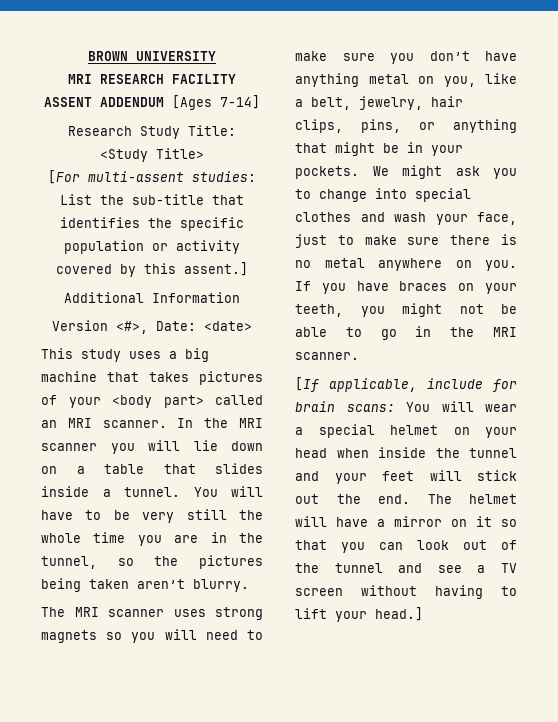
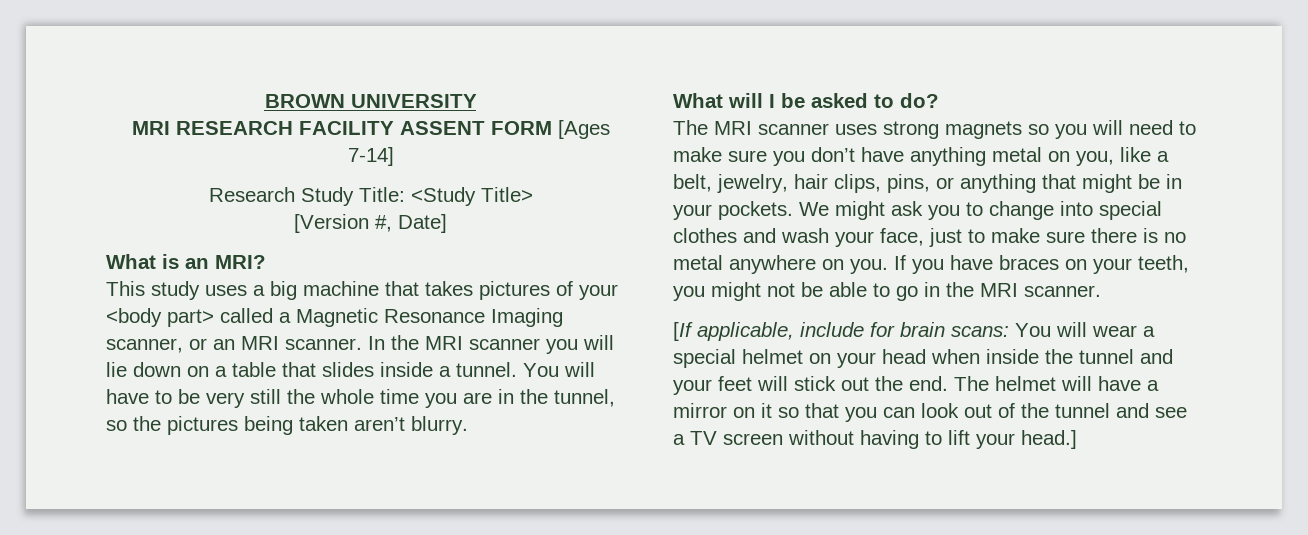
[100,97,164,107] ADDENDUM -> [490,121,552,135] FORM
[48,170,256,184] [60,194,244,205] [60,217,244,231] [64,240,240,254] [56,262,248,277] [64,292,240,303] [52,320,252,334] [For multi-assent studies: List the sub-title that identifies the specific population or activity covered by this assent.] // Additional Information // Version <#>, Date: <date> -> [294,214,447,233] [106,254,266,269] [Version #, Date] // What is an MRI?
(263, 400) none -> [279,308,563,327] [106,338,207,353] a Magnetic Resonance Imaging scanner, or
(249, 585) none -> [673,93,939,108] // What will I be asked to do?

